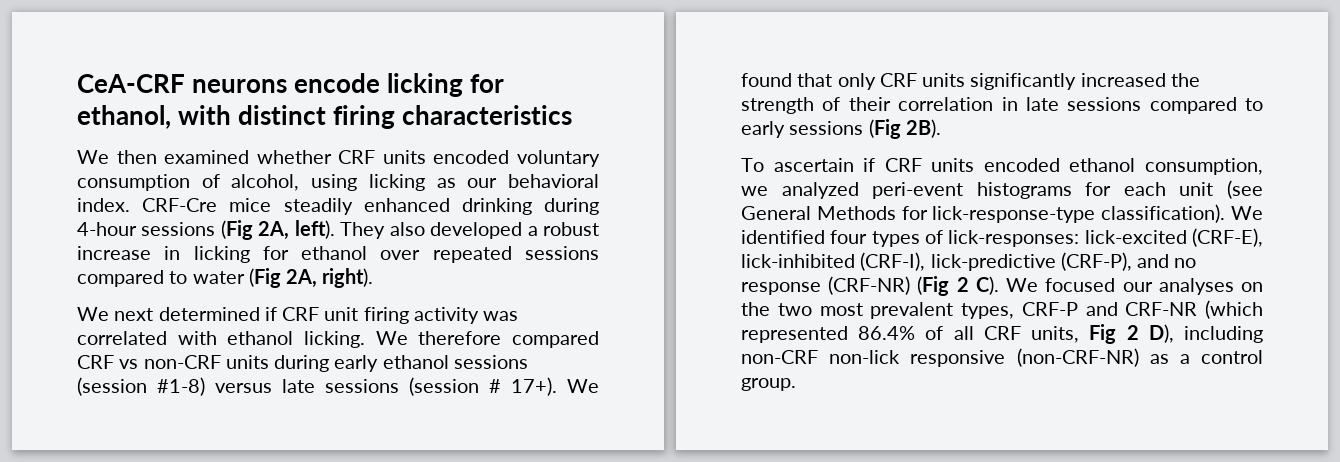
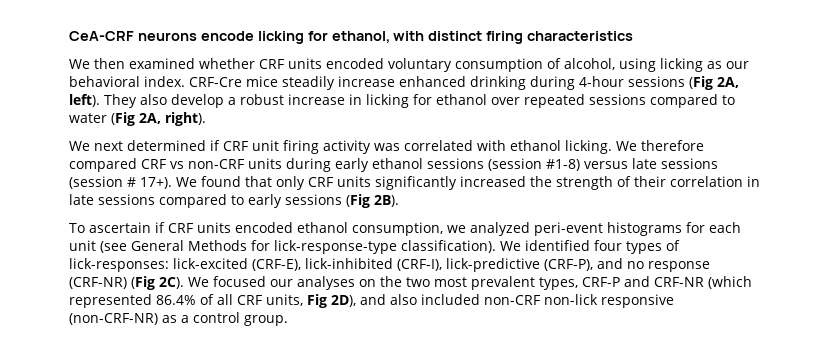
(353, 206) none -> [338,76,395,87] increase
[430,222,523,239] developed -> [171,94,224,108] develop
[956,276,999,295] 2 C). -> [159,277,184,289] 2C).
[1126,324,1263,343] 2 D), including -> [331,294,480,307] 2D), and also included

